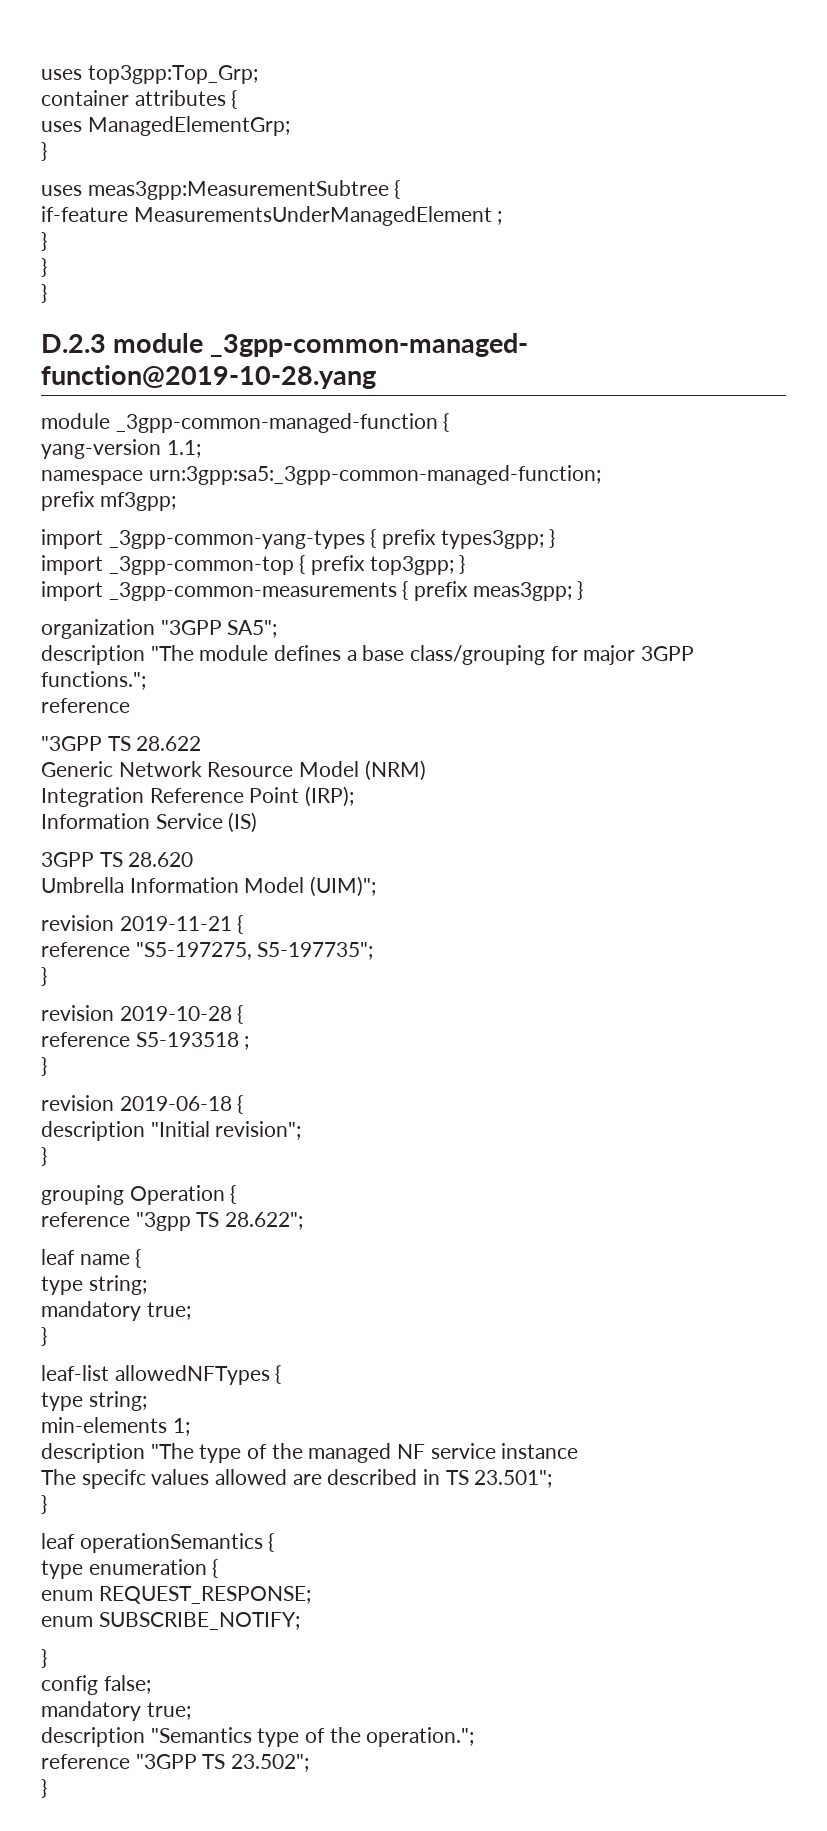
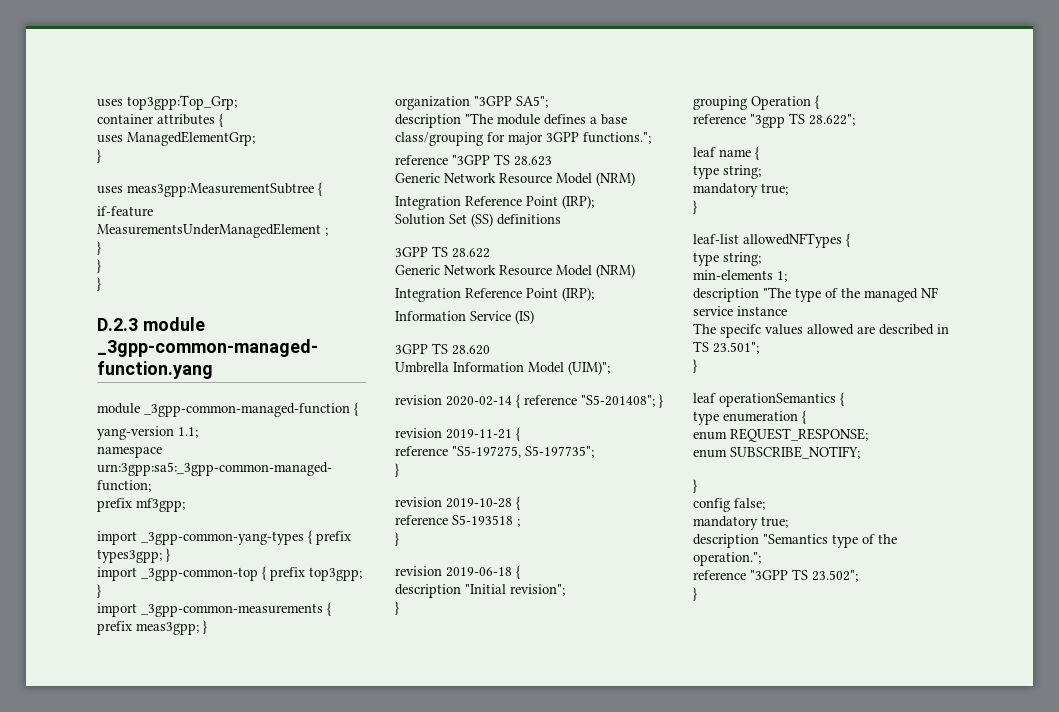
[41,365,376,389] function@2019-10-28.yang -> [97,361,213,379] function.yang
[41,736,102,751] // "3GPP -> [452,154,552,166] [395,172,635,186] [395,195,594,210] [395,213,561,227] [395,247,428,257] "3GPP TS 28.623 // Generic Network Resource Model (NRM) // Integration Reference Point (IRP); // Solution Set (SS) definitions // 3GPP
(377, 886) none -> [395,394,663,408] // revision 2020-02-14 { reference "S5-201408"; }

